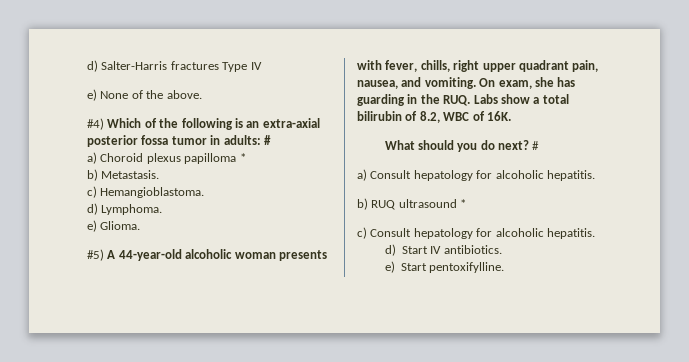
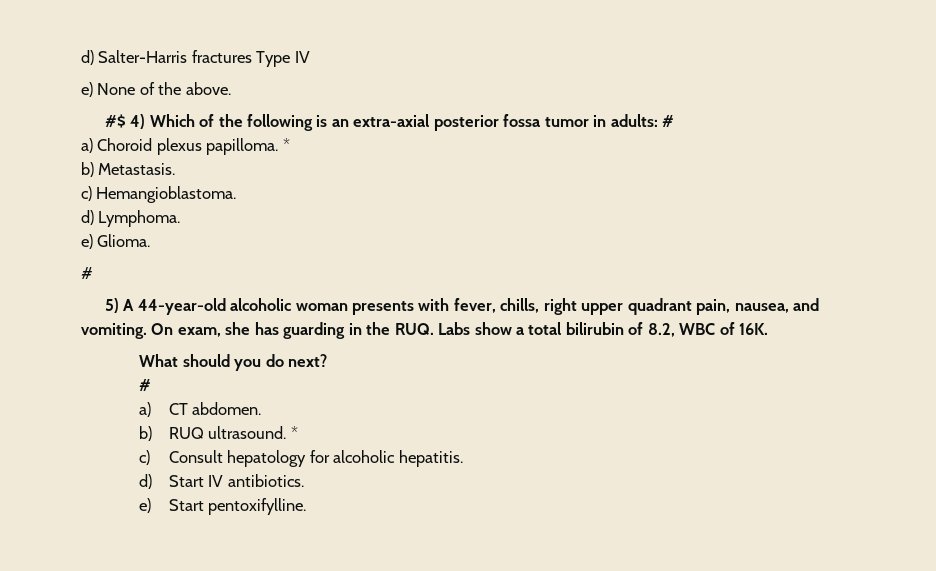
[87,118,104,130] #4) -> [104,114,146,129] #$ 4)
[184,153,237,164] papilloma -> [206,138,279,155] papilloma.
[87,249,104,261] #5) -> [81,267,93,279] [104,298,119,313] # // 5)
[532,141,540,150] [357,169,595,181] [357,198,467,210] [357,227,595,239] # // a) Consult hepatology for alcoholic hepatitis. // b) RUQ ultrasound * // c) Consult hepatology for alcoholic hepatitis. -> [139,379,152,391] [139,402,262,417] [139,426,298,441] [139,450,463,467] // # // a) CT abdomen. // b) RUQ ultrasound. * // c) Consult hepatology for alcoholic hepatitis.

